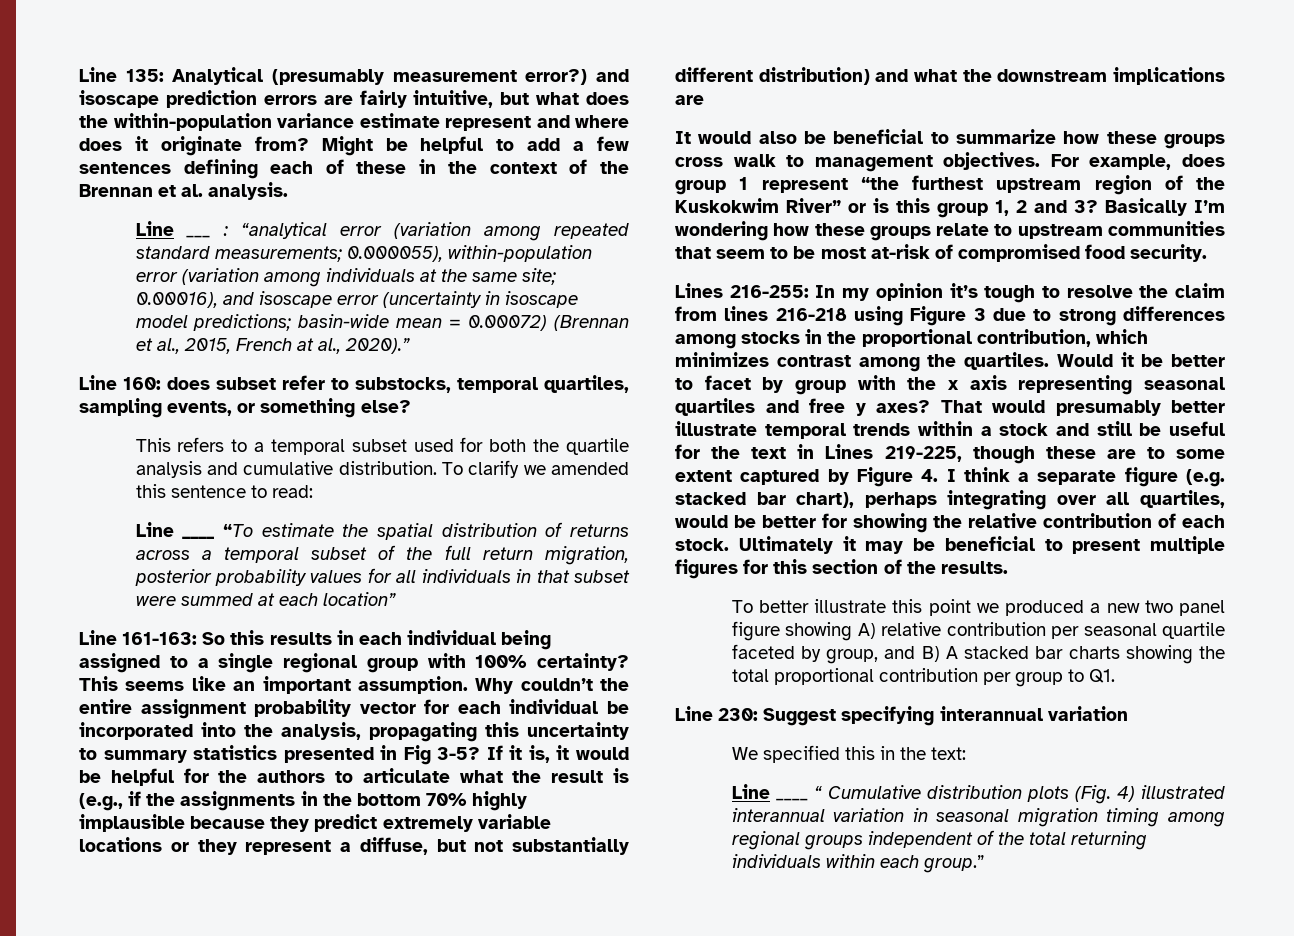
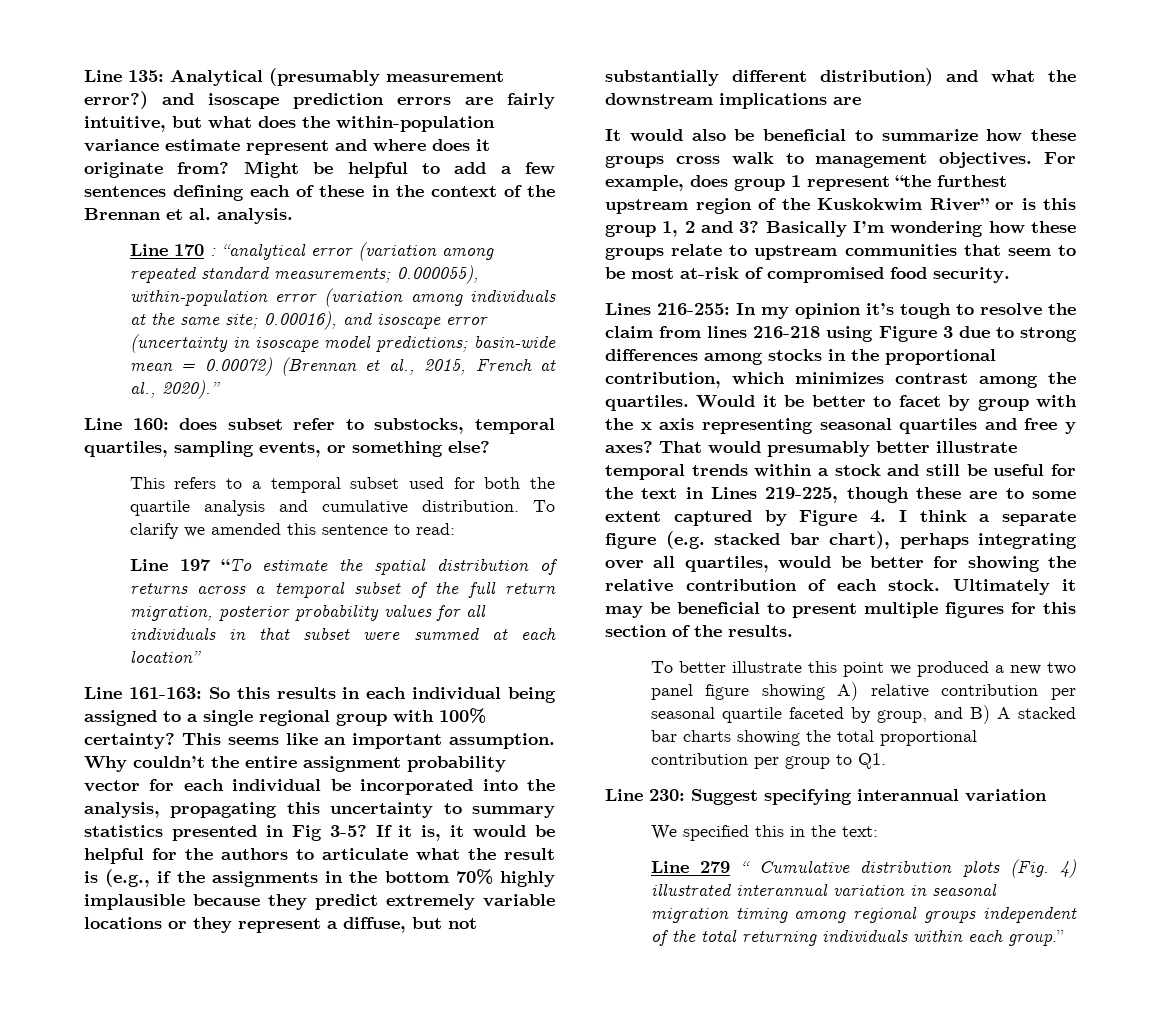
[185,235,211,238] ___ -> [173,244,204,256] 170
[182,536,215,539] ____ -> [179,559,211,571] 197
[775,798,808,801] ____ -> [699,861,730,873] 279

